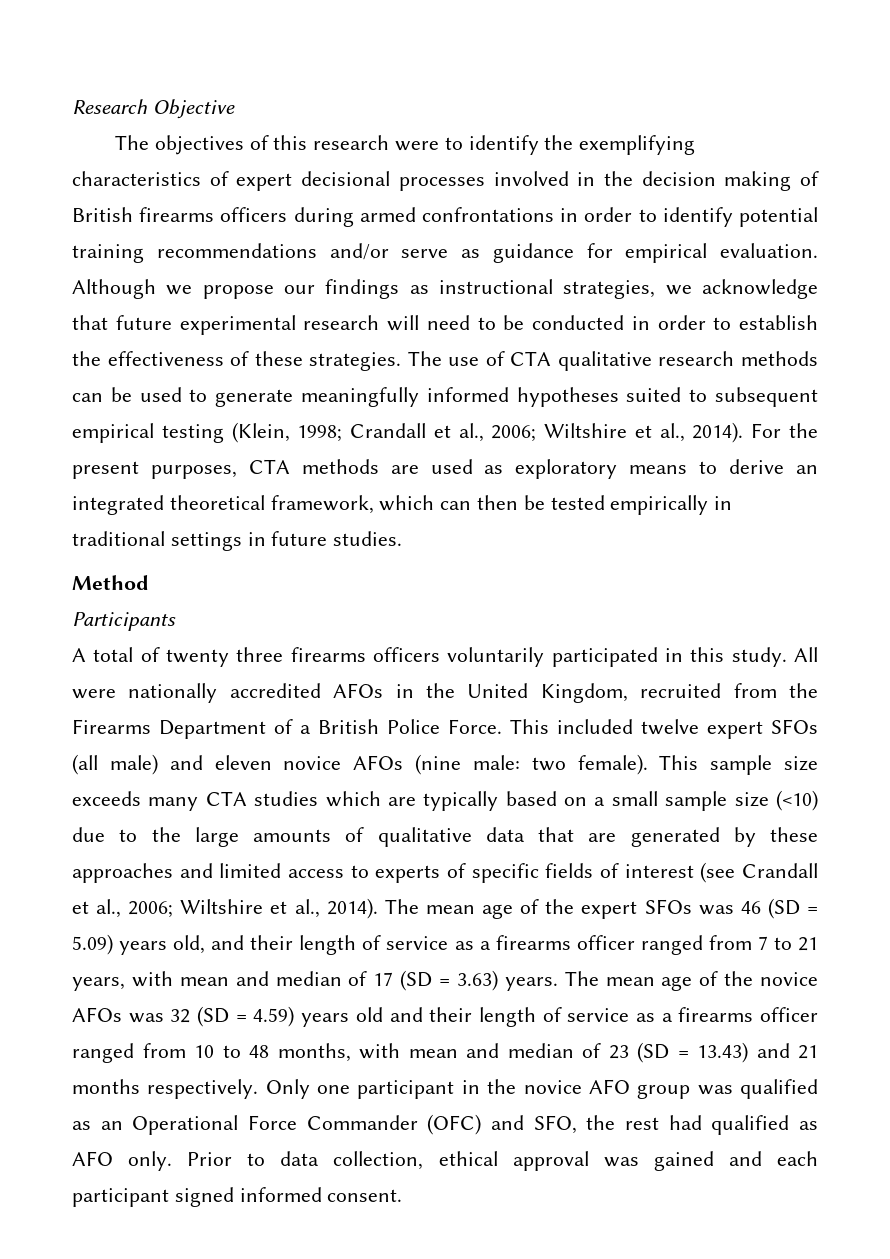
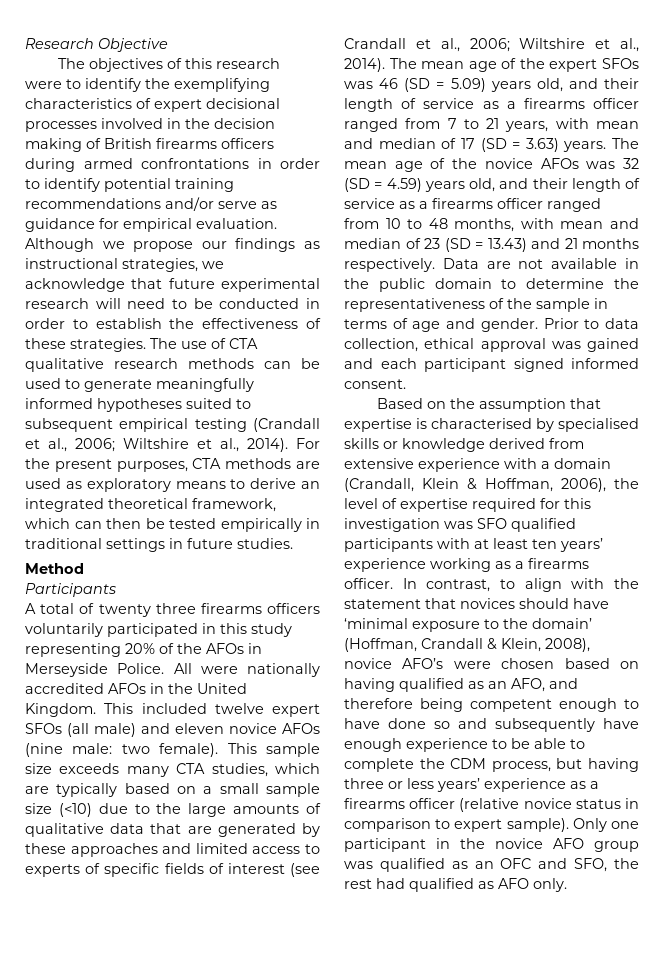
[231,422,427,443] (Klein, 1998; Crandall -> [253,418,320,432] (Crandall
[731,647,787,667] study. -> [251,623,292,637] [25,643,262,657] [25,663,165,677] study representing 20% of the AFOs in Merseyside Police.
[540,683,818,703] [72,719,502,739] Kingdom, recruited from the Firearms Department of a British Police Force. -> [25,703,96,717] Kingdom.
[254,791,319,806] studies -> [211,763,268,777] studies,
[355,1007,383,1022] old -> [469,178,495,192] old,
[265,1079,819,1099] [72,1114,818,1135] [72,1151,173,1171] Only one participant in the novice AFO group was qualified as an Operational Force Commander (OFC) and SFO, the rest had qualified as AFO only. -> [442,258,639,269] [344,278,639,292] [344,298,608,312] [344,318,538,332] Data are not available in the public domain to determine the representativeness of the sample in terms of age and gender.
(403, 1195) none -> [377,398,602,412] [344,418,639,432] [344,438,584,452] [344,458,611,472] [344,478,639,492] [344,498,591,512] [344,518,576,532] [344,538,603,552] [344,558,589,572] [344,578,639,592] [344,598,609,609] [344,618,592,632] [344,638,590,652] [344,658,639,669] [344,678,578,692] [344,698,639,712] [344,718,639,732] [344,738,585,752] [344,758,639,772] [344,778,599,792] [344,798,639,812] [344,818,639,832] [344,838,639,852] [344,858,639,872] [344,878,567,892] // Based on the assumption that expertise is characterised by specialised skills or knowledge derived from extensive experience with a domain (Crandall, Klein & Hoffman, 2006), the level of expertise required for this investigation was SFO qualified participants with at least ten years’ experience working as a firearms officer. In contrast, to align with the statement that novices should have ‘minimal exposure to the domain’ (Hoffman, Crandall & Klein, 2008), novice AFO’s were chosen based on having qualified as an AFO, and therefore being competent enough to have done so and subsequently have enough experience to be able to complete the CDM process, but having three or less years’ experience as a firearms officer (relative novice status in comparison to expert sample). Only one participant in the novice AFO group was qualified as an OFC and SFO, the rest had qualified as AFO only.

